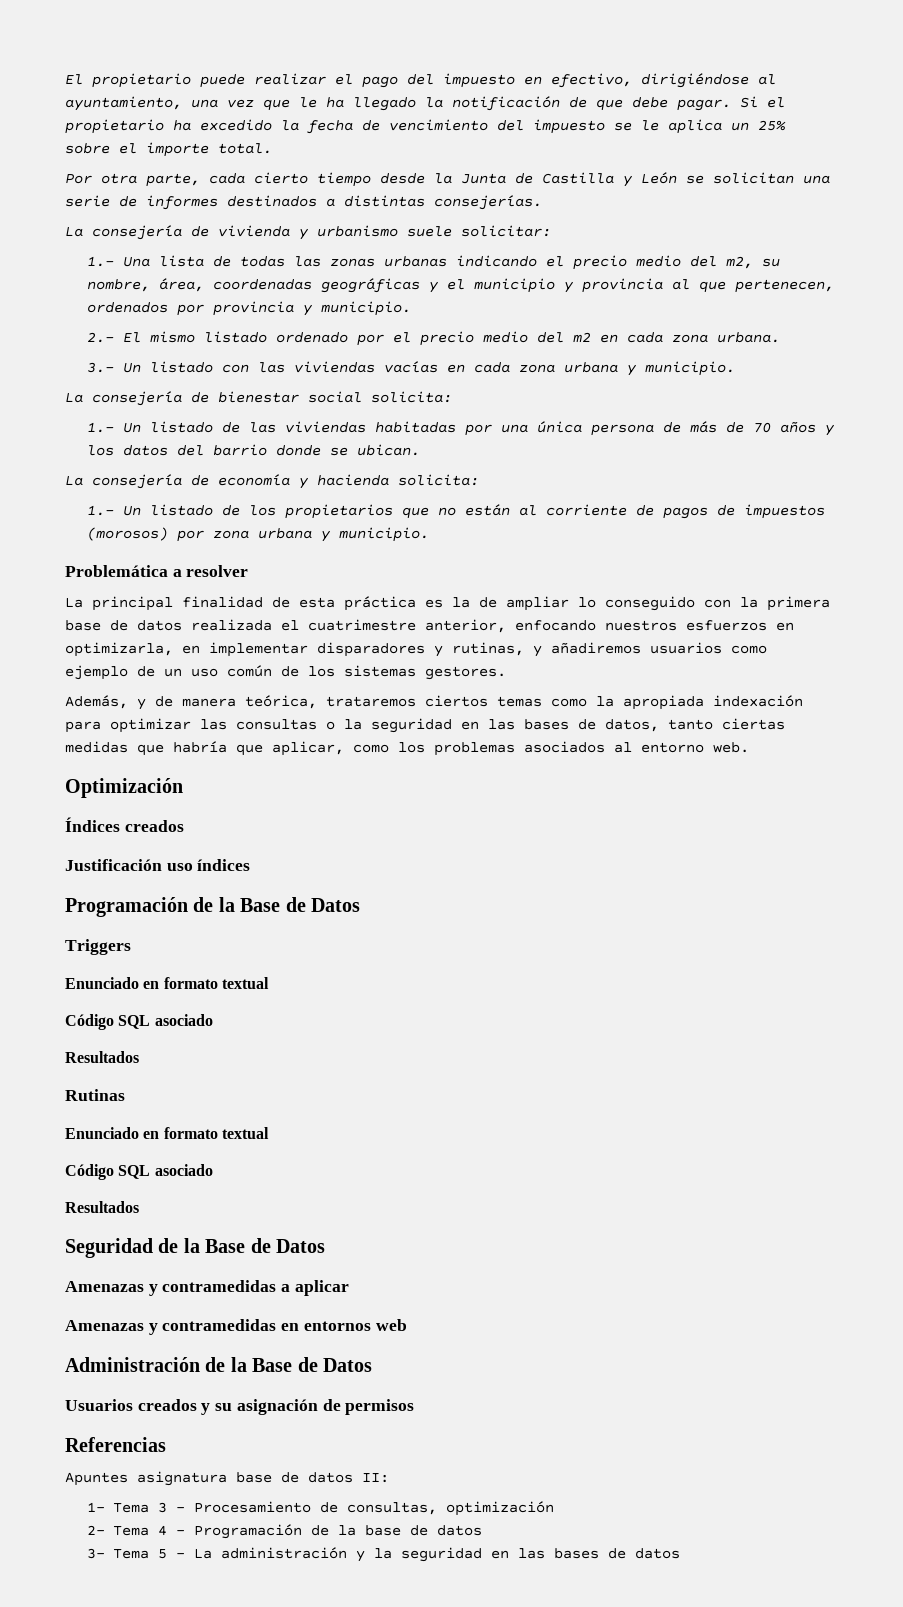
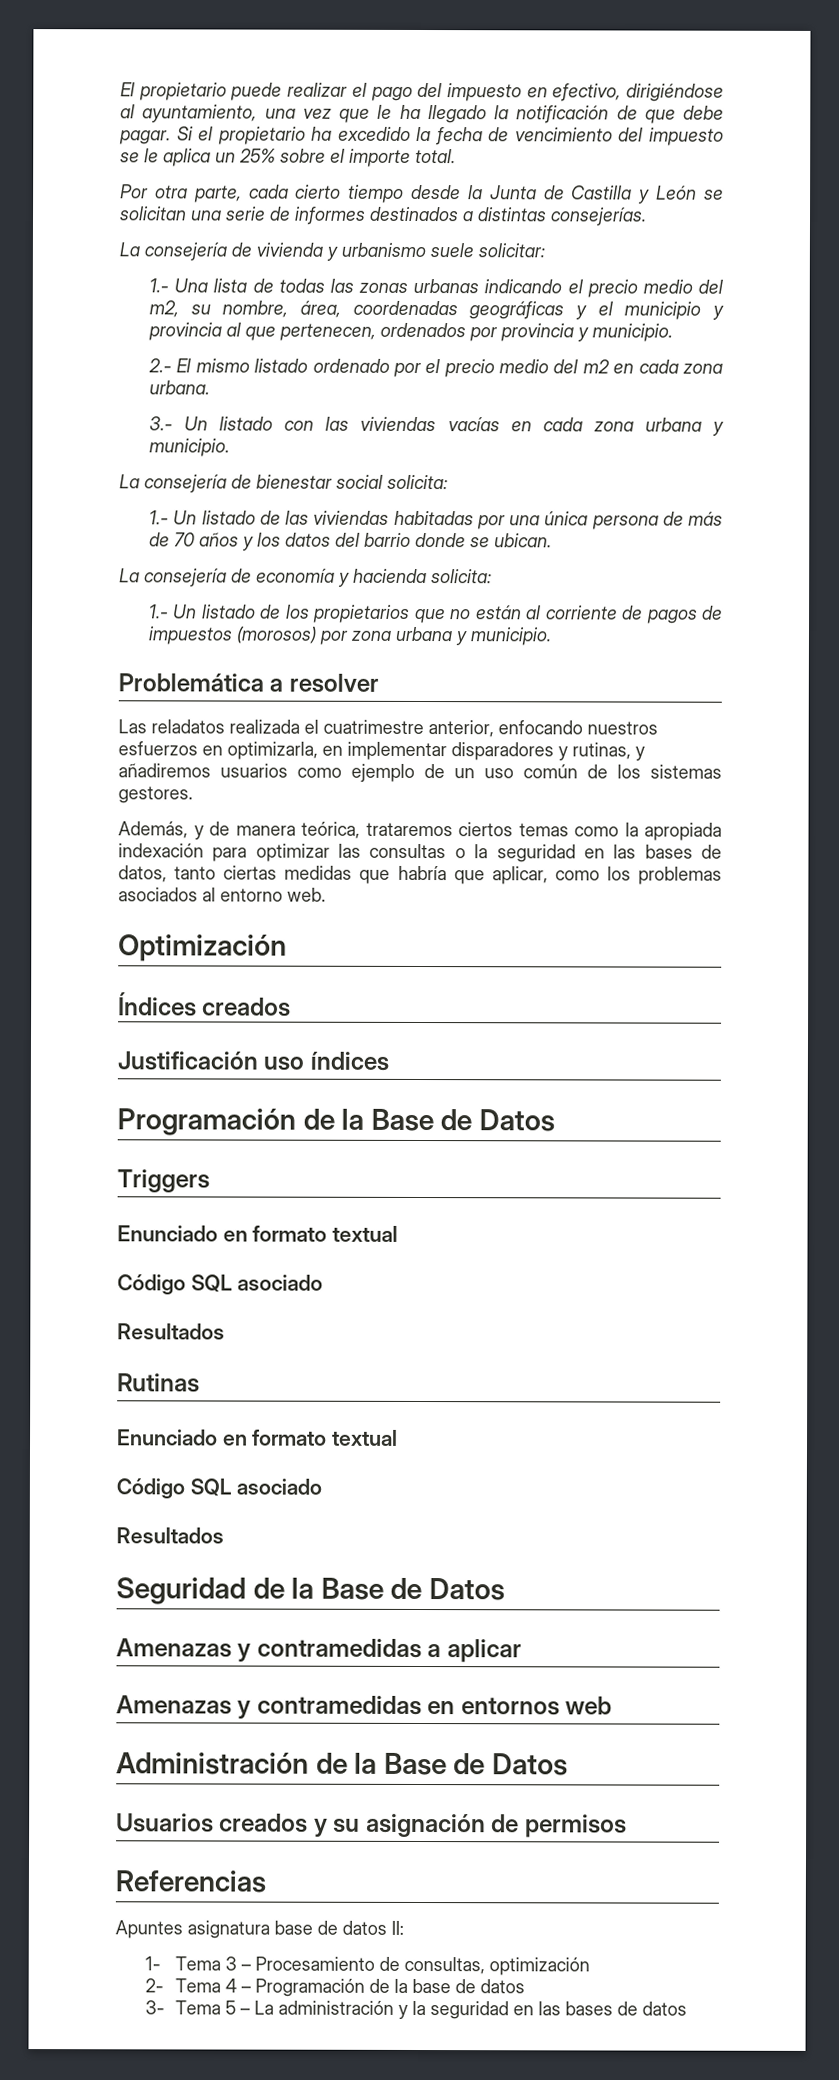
[65,596,830,611] [65,620,182,631] La principal finalidad de esta práctica es la de ampliar lo conseguido con la primera base de datos -> [118,719,225,734] Las reladatos

